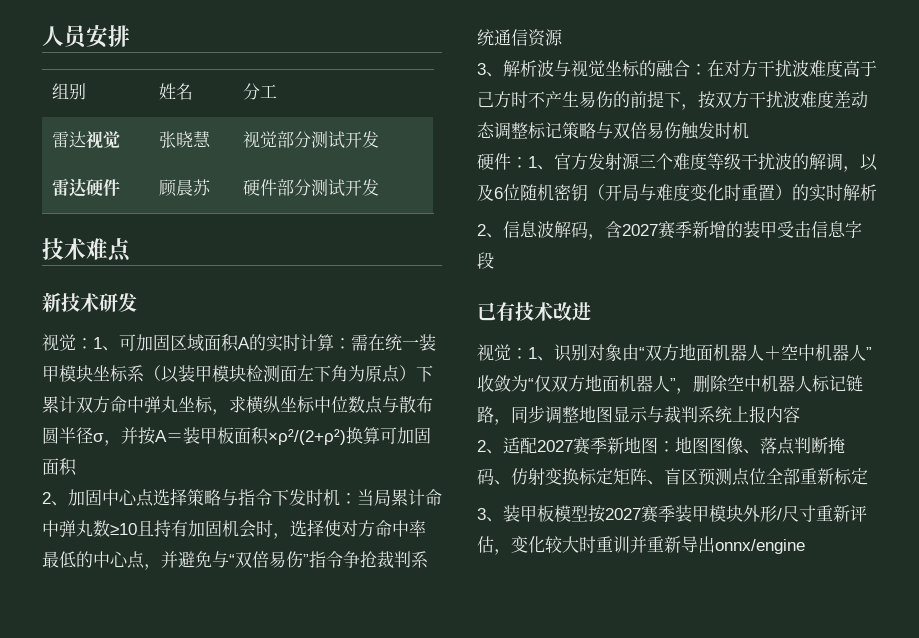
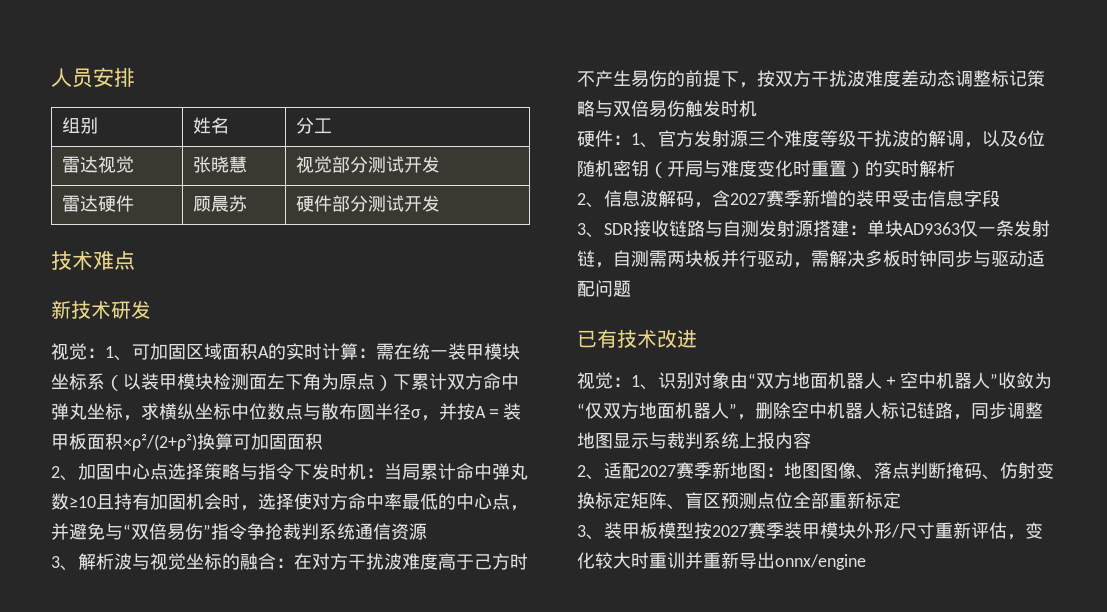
(494, 260) none -> [577,220,1050,238] [577,250,1045,268] [577,280,631,297] // 3、SDR接收链路与自测发射源搭建：单块AD9363仅一条发射链，自测需两块板并行驱动，需解决多板时钟同步与驱动适配问题

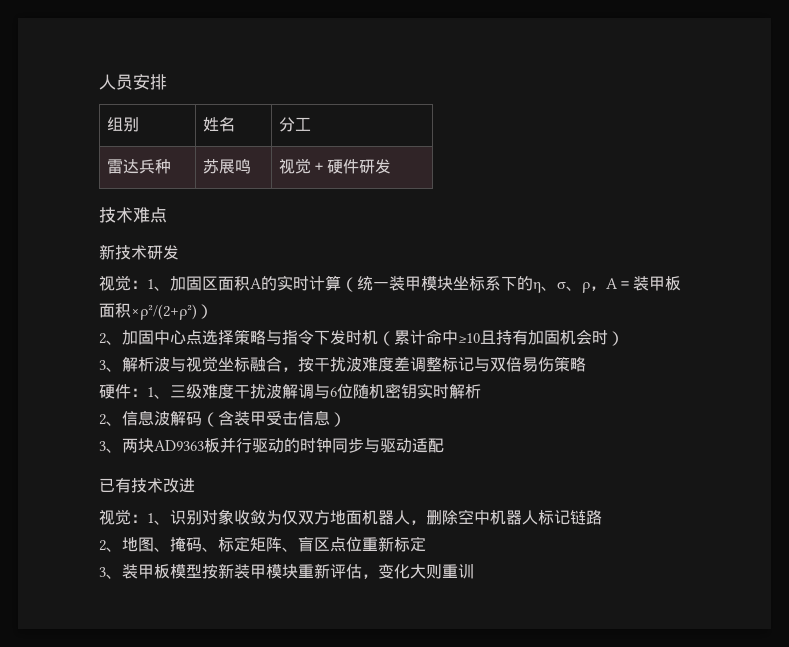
[97,156,134,173] [192,156,247,173] [295,156,440,173] [61,195,134,212] [192,195,247,212] [295,195,422,212] 视觉 | 张晓慧 | 视觉部分测试开发 // 雷达硬件 | 顾晨苏 | 硬件部分测试开 -> [138,159,171,174] [202,158,251,174] [278,158,375,174] 兵种 | 苏展鸣 | 视觉＋硬件研
[132,343,222,360] 可加固区域 -> [170,276,218,291] 加固区
[358,343,412,360] ：需在 -> [341,277,357,292] （
[105,373,519,391] [51,403,475,421] （以装甲模块检测面左下角为原点）下累计双方命中弹丸坐标，求横纵坐标中位数点与散布圆半径σ，并按 -> [501,276,606,293] 下的η、σ、ρ，
[197,433,323,450] 换算可加固面积 -> [197,304,213,319] ）
[366,463,420,480] ：当局 -> [378,331,394,346] （
[492,463,528,480] [51,493,69,510] 弹丸数 -> (458, 337) none
[240,493,528,511] [51,523,427,540] ，选择使对方命中率最低的中心点，并避免与“双倍易伤”指令争抢裁判系统通信资源 -> [608,331,624,346] ）
[222,553,528,570] [577,70,811,88] 的融合：在对方干扰波难度高于己方时不产生易伤的前提下，按双方 -> [250,356,314,372] 融合，按
[919,70,955,87] 动态 -> (410, 363) none
[1027,70,1045,87] [577,100,595,117] 策略 -> (474, 364) none
[685,100,757,117] 触发时机 -> [554,356,586,372] 策略
[658,130,1045,148] [577,160,883,178] 官方发射源三个难度等级干扰波的解调，以及6位随机密钥（开局与难度变化时重置）的 -> [170,383,417,399] 三级难度干扰波解调与6位随机密钥
[694,190,856,208] ，含2027赛季新增的 -> [202,411,234,427] （含
[964,190,1000,207] [577,220,1050,238] [577,250,901,268] 字段 // 3、SDR接收链路与自测发射源搭建：单块AD9363仅一条发射链，自测需两块板并行驱动，需解决多板 -> [330,412,346,427] [99,437,300,453] ） // 3、两块AD9363板并行驱动的
[595,280,631,297] 问题 -> (444, 445) none
[730,372,1052,389] [577,403,585,417] 由“双方地面机器人＋空中机器人”收敛为“ -> [234,510,282,525] 收敛为
[729,403,737,417] ” -> (410, 517) none
[953,402,1043,420] [577,432,811,449] [577,462,1054,480] [577,492,595,509] ，同步调整地图显示与裁判系统上报内容 // 2、适配2027赛季新地图：地图图像、落点判断掩码、仿射变换 -> [99,537,218,552] // 2、地图、掩码、
[721,492,829,509] 预测点位全部 -> [330,537,362,552] 点位
[712,522,1043,540] [577,552,866,570] 2027赛季装甲模块外形/尺寸重新评估，变化较大时重训并重新导出onnx/engine -> [218,563,474,579] 新装甲模块重新评估，变化大则重训

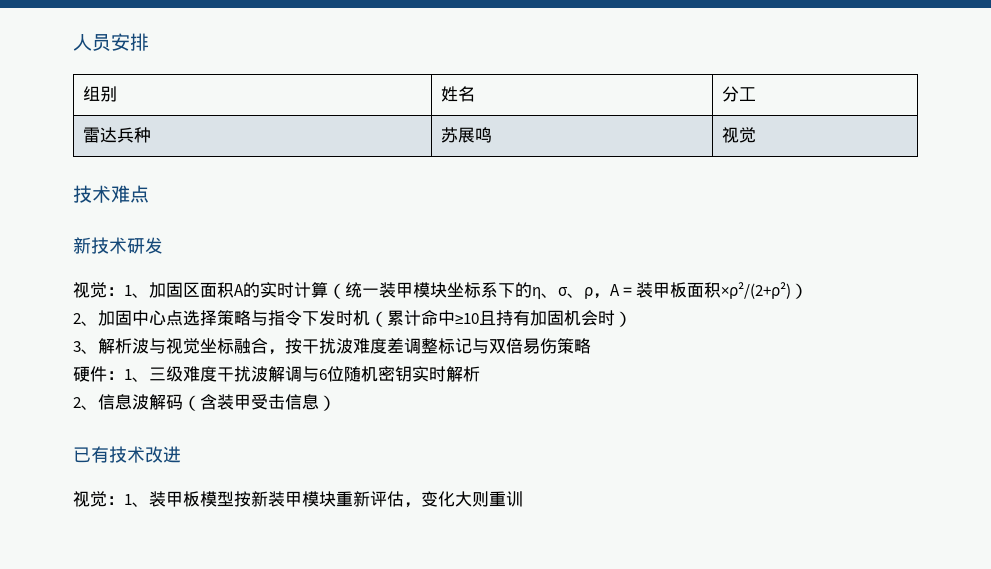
[310,159,391,174] ＋硬件研发 -> (757, 135) none
[99,437,444,453] // 3、两块AD9363板并行驱动的时钟同步与驱动适配 -> (336, 403) none
[170,509,602,525] [99,536,426,552] [99,567,122,579] 识别对象收敛为仅双方地面机器人，删除空中机器人标记链路 // 2、地图、掩码、标定矩阵、盲区点位重新标定 // 3、 -> (149, 504) none

